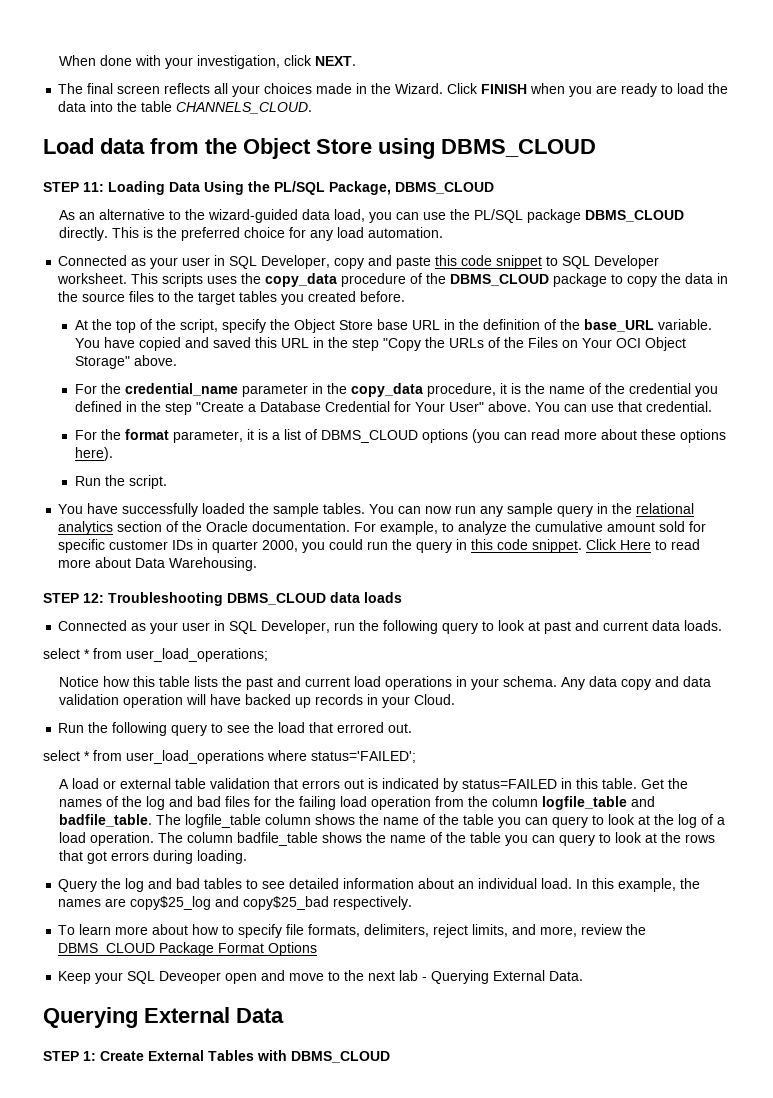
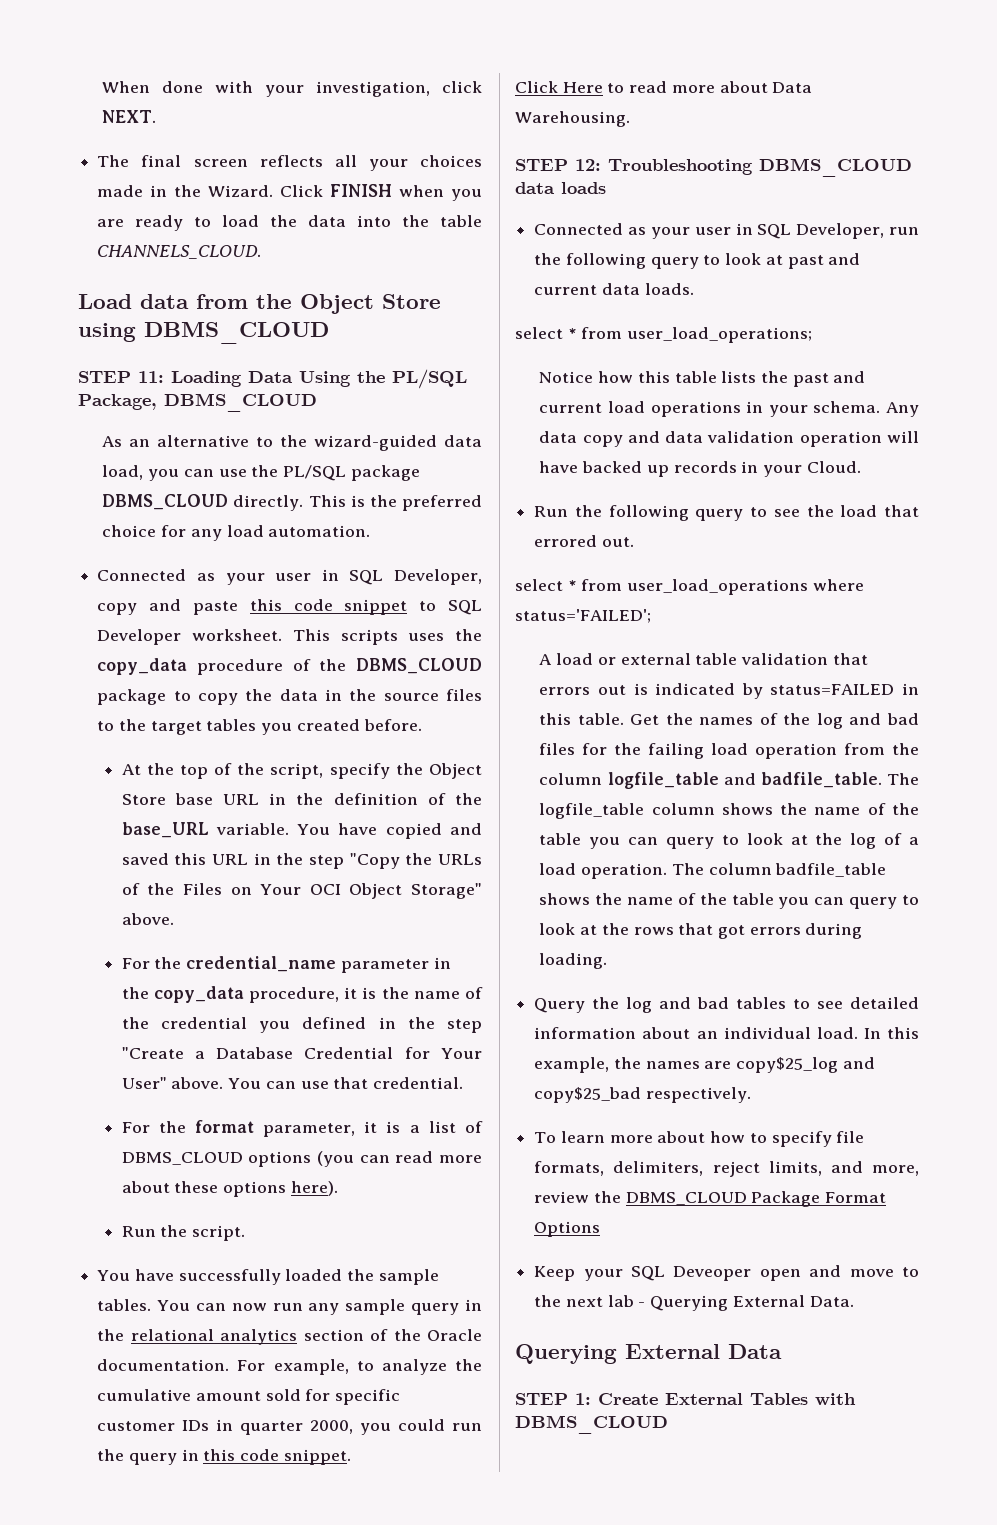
(583, 546) none -> (351, 1457) //

